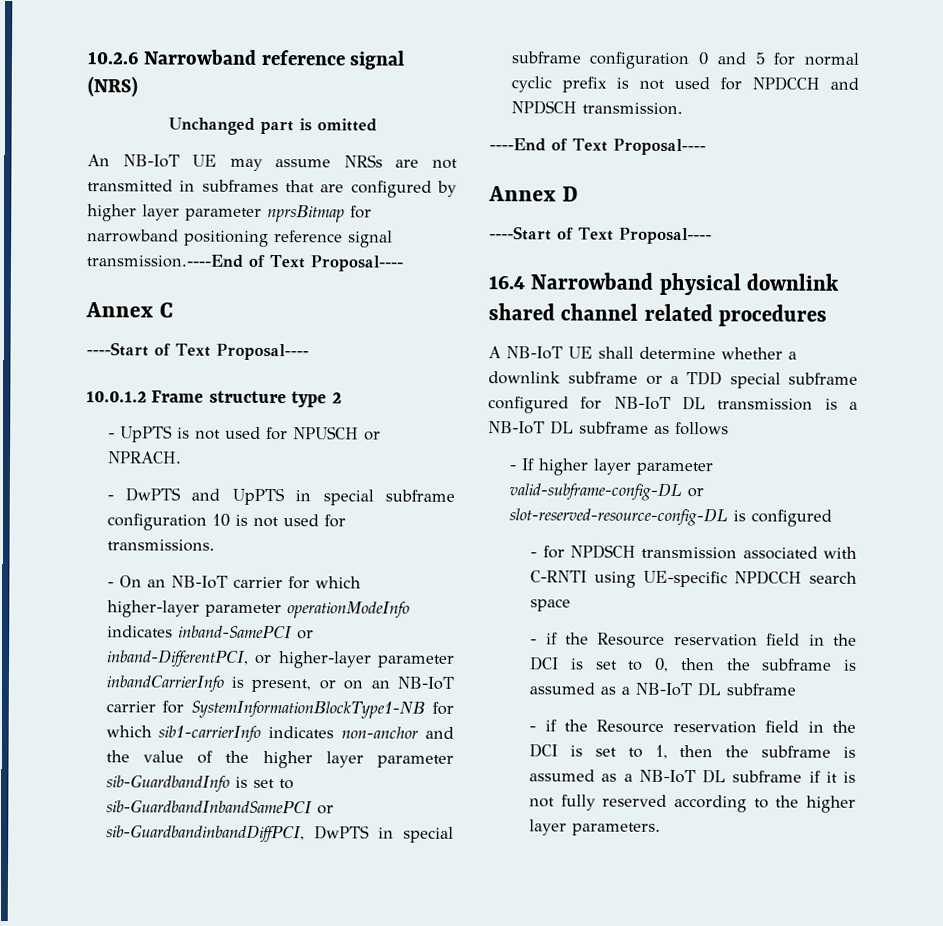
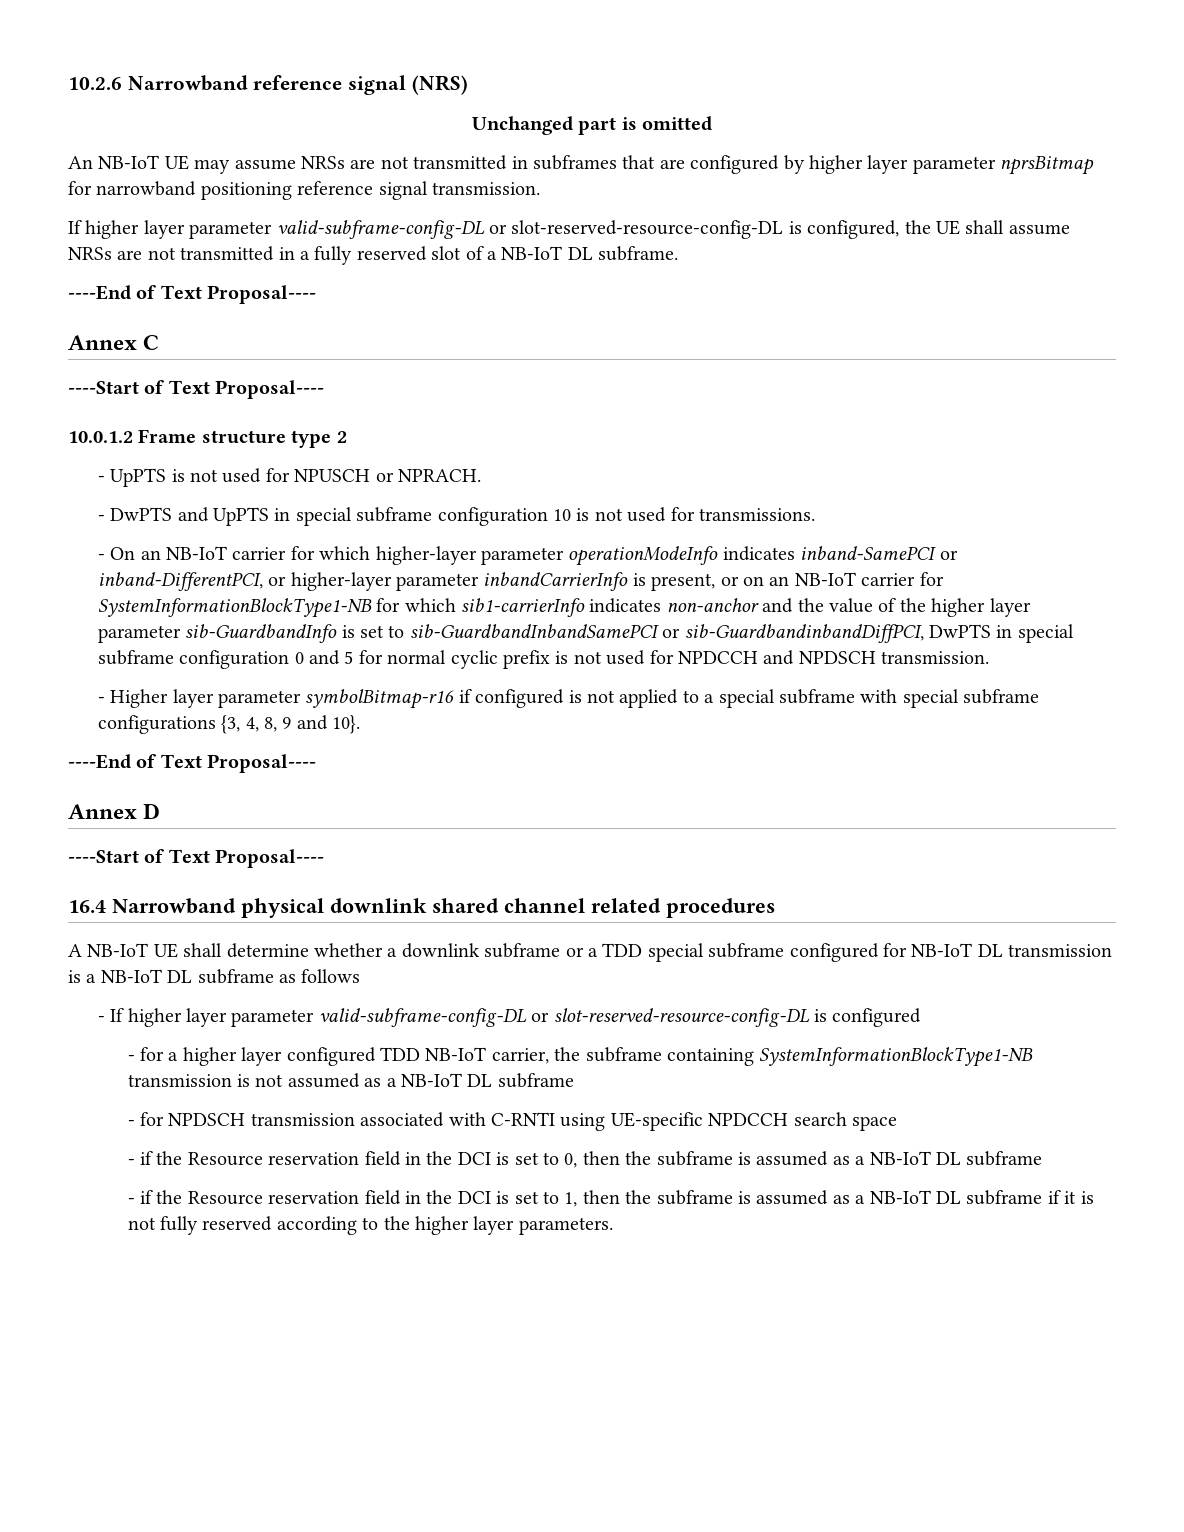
[86,254,244,268] transmission.----End -> [432,182,540,195] [68,220,1070,239] [68,246,679,265] [68,285,131,300] transmission. // If higher layer parameter valid-subframe-config-DL or slot-reserved-resource-config-DL is configured, the UE shall assume NRSs are not transmitted in a fully reserved slot of a NB-IoT DL subframe. // ----End
(683, 109) none -> [97,689,1040,709] [97,715,361,734] // - Higher layer parameter symbolBitmap-r16 if configured is not applied to a special subframe with special subframe configurations {3, 4, 8, 9 and 10}.
(832, 518) none -> [127,1047,1034,1067] [127,1073,574,1088] // - for a higher layer configured TDD NB-IoT carrier, the subframe containing SystemInformationBlockType1-NB transmission is not assumed as a NB-IoT DL subframe

